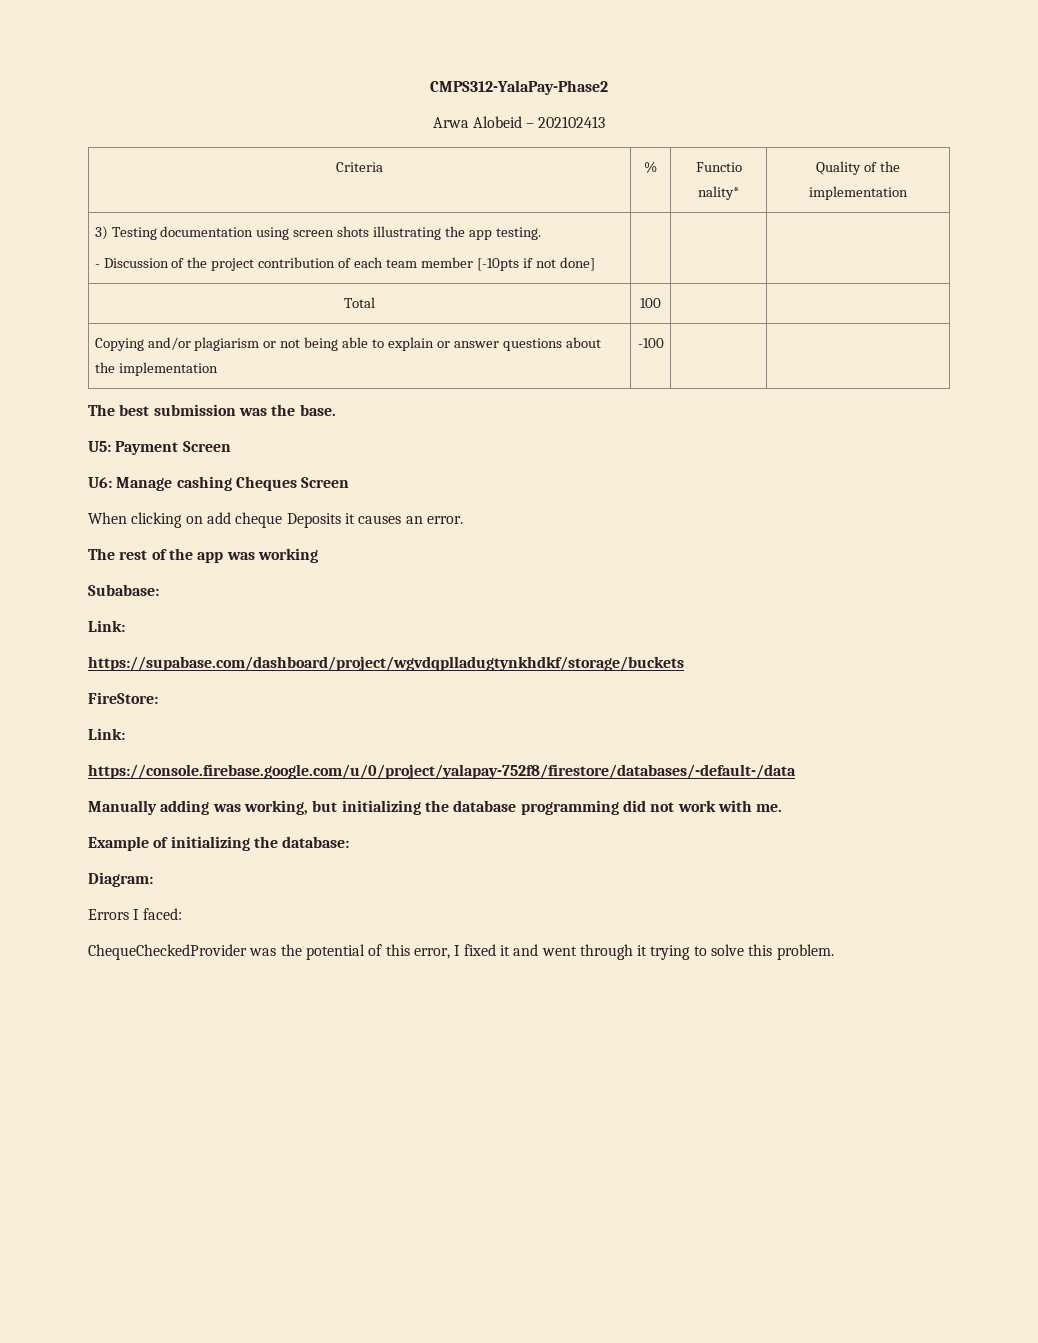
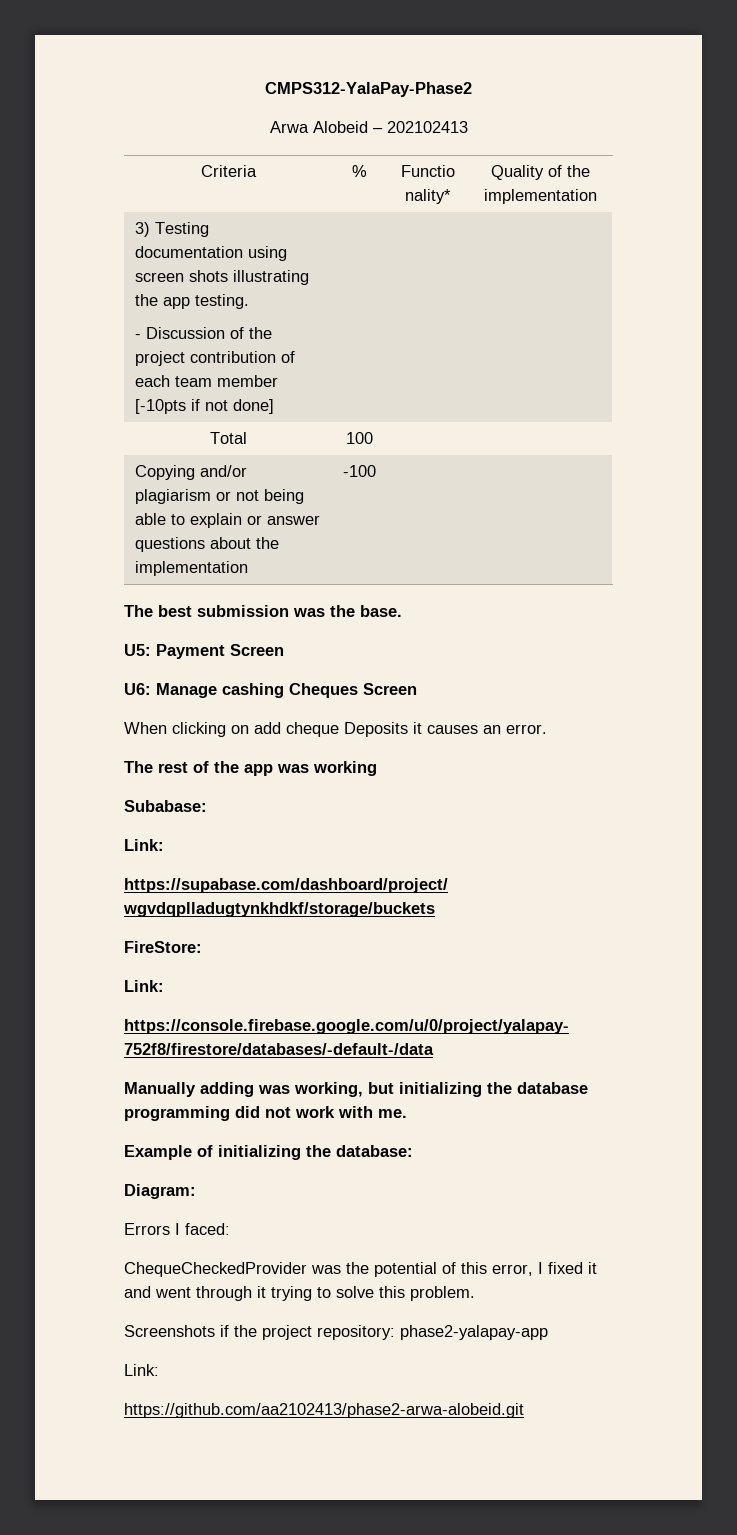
(834, 952) none -> [124,1325,548,1340] [124,1364,159,1376] [124,1403,524,1418] // Screenshots if the project repository: phase2-yalapay-app // Link: // https://github.com/aa2102413/phase2-arwa-alobeid.git

